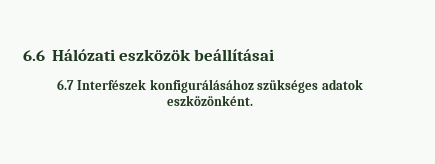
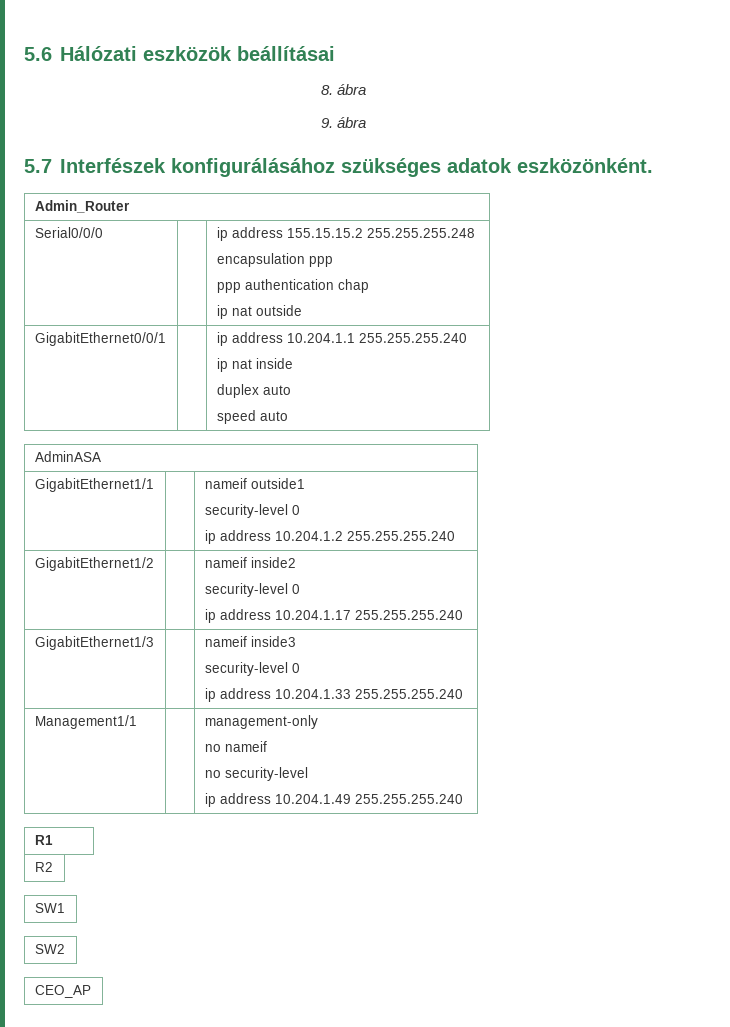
[23,50,45,61] 6.6 -> [24,47,52,61] 5.6
[57,79,75,90] 6.7 -> [320,84,367,95] [320,117,367,128] [24,159,52,173] 8. ábra // 9. ábra // 5.7
(253, 100) none -> [34,200,130,213] [34,227,103,238] [216,227,475,241] [216,253,333,267] [216,279,369,293] [216,305,302,319] [34,332,166,346] [216,332,467,346] [216,358,293,372] [216,384,291,398] [216,410,288,424] [34,451,101,462] [34,478,154,492] [204,478,305,489] [204,504,300,518] [204,530,455,544] [34,557,154,571] [204,557,296,568] [204,583,300,597] [204,609,463,623] [34,636,154,650] [204,636,296,647] [204,662,300,676] [204,688,463,702] [34,715,137,729] [204,715,318,729] [204,741,267,752] [204,767,308,781] [204,793,463,807] [34,835,53,845] [34,862,53,872] [34,903,65,913] [34,944,65,954] [34,985,91,998] // Admin_Router // Serial0/0/0 | | ip address 155.15.15.2 255.255.255.248 // encapsulation ppp // ppp authentication chap // ip nat outside // GigabitEthernet0/0/1 | | ip address 10.204.1.1 255.255.255.240 // ip nat inside // duplex auto // speed auto // AdminASA // GigabitEthernet1/1 | | nameif outside1 // security-level 0 // ip address 10.204.1.2 255.255.255.240 // GigabitEthernet1/2 | | nameif inside2 // security-level 0 // ip address 10.204.1.17 255.255.255.240 // GigabitEthernet1/3 | | nameif inside3 // security-level 0 // ip address 10.204.1.33 255.255.255.240 // Management1/1 | | management-only // no nameif // no security-level // ip address 10.204.1.49 255.255.255.240 // R1 // R2 // SW1 // SW2 // CEO_AP

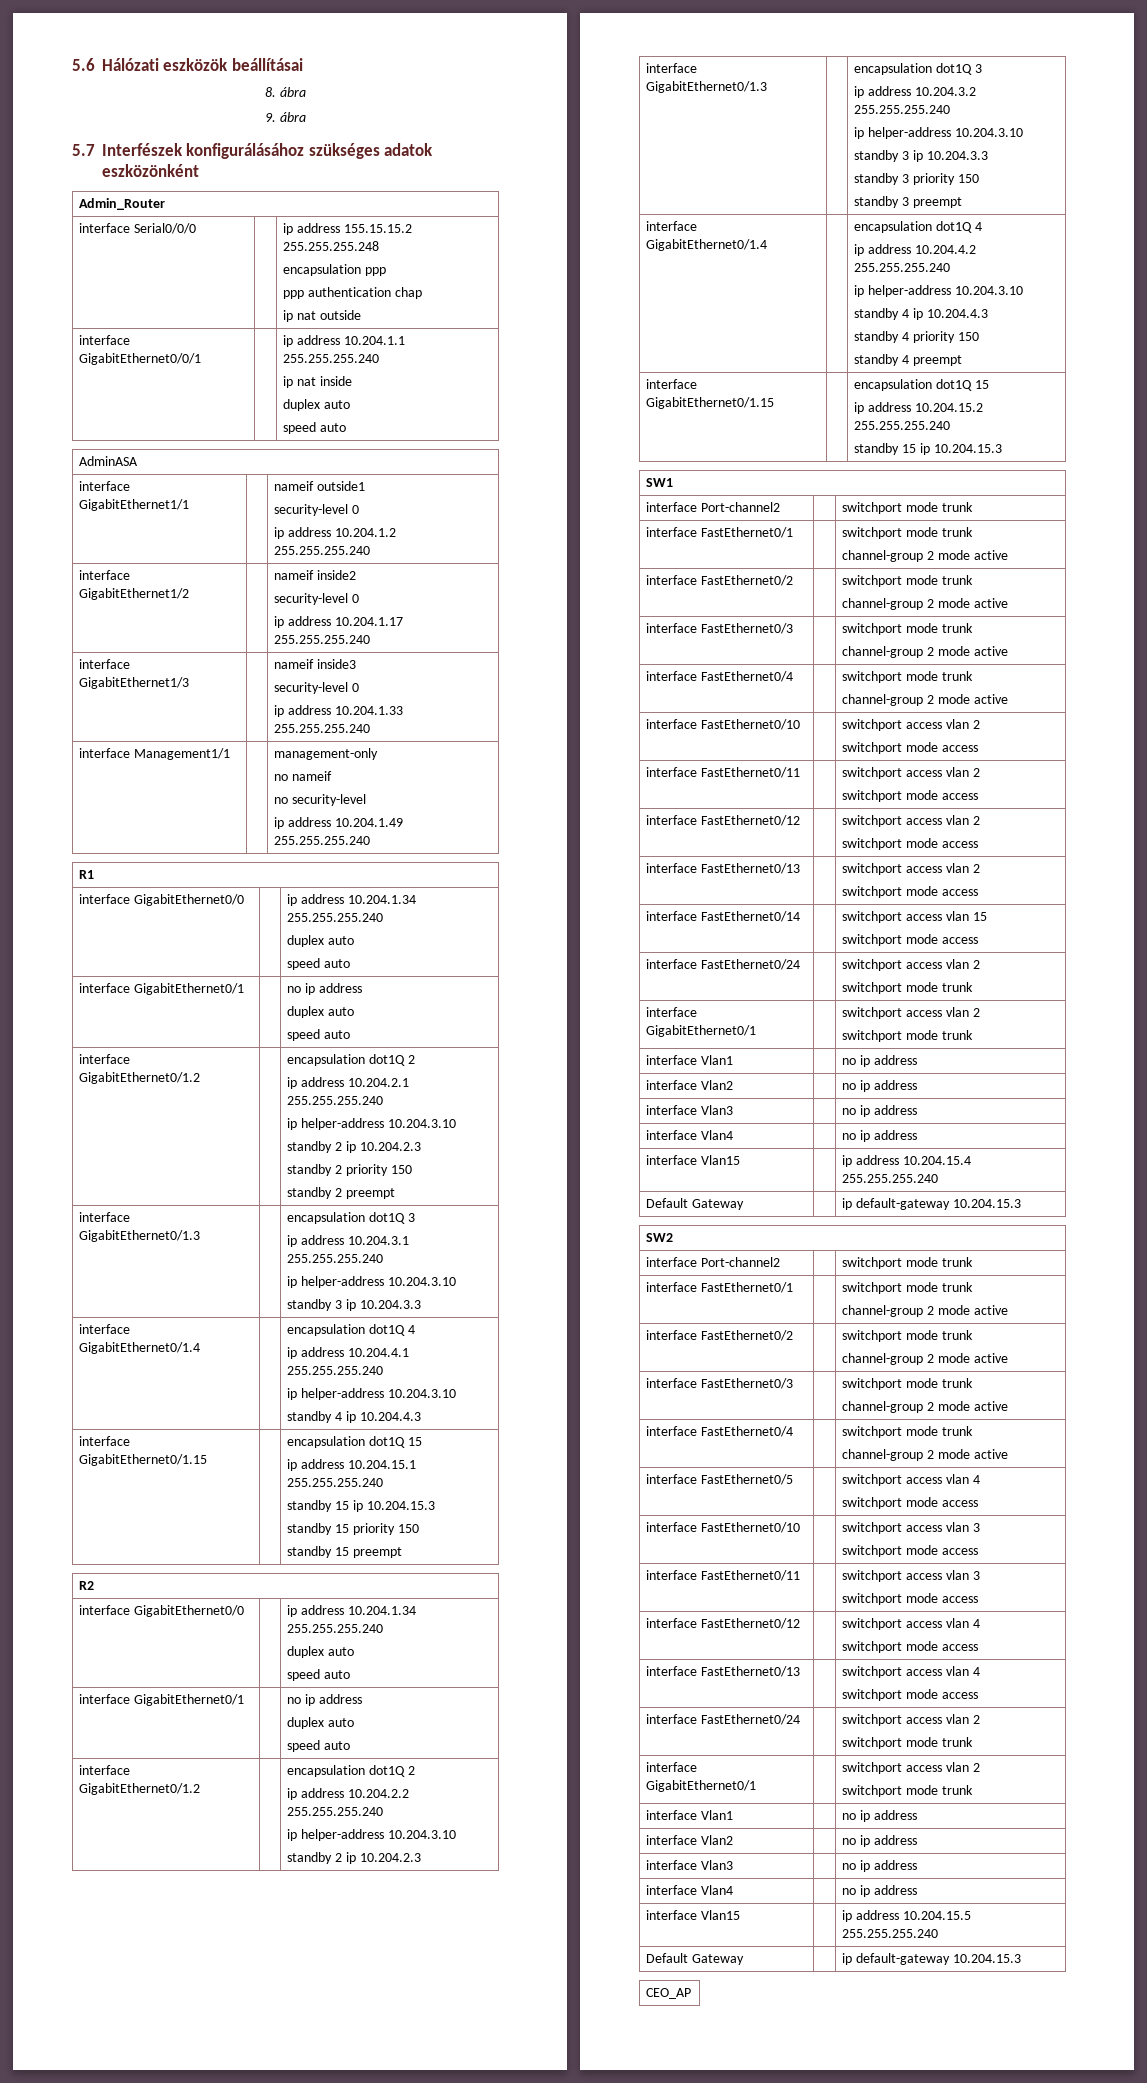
[516,158,653,173] eszközönként. -> [102,164,199,177] eszközönként
(130, 206) none -> [79,223,131,233] interface
(302, 310) none -> [79,335,131,345] interface
(101, 456) none -> [79,481,131,491] interface
(455, 536) none -> [79,570,131,580] interface
(463, 615) none -> [79,659,131,669] interface
(463, 694) none -> [79,748,131,758] interface
[34,862,53,872] [34,903,65,913] [34,944,65,954] R2 // SW1 // SW2 -> [79,894,245,906] [287,894,416,906] [287,913,384,922] [287,935,355,947] [287,958,351,970] [79,983,245,995] [287,983,362,995] [287,1006,355,1018] [287,1029,351,1041] [79,1054,131,1064] [79,1072,201,1084] [287,1054,415,1066] [287,1077,409,1089] [287,1096,384,1105] [287,1118,456,1130] [287,1141,421,1153] [287,1164,412,1176] [287,1187,395,1199] [79,1212,131,1222] [79,1230,201,1242] [287,1212,415,1224] [287,1235,409,1247] [287,1254,384,1263] [287,1276,456,1288] [287,1299,421,1311] [79,1324,131,1334] [79,1342,201,1354] [287,1324,415,1336] [287,1347,409,1359] [287,1366,384,1375] [287,1388,456,1400] [287,1411,421,1423] [79,1436,131,1446] [79,1454,208,1466] [287,1436,422,1448] [287,1459,416,1471] [287,1478,384,1487] [287,1500,435,1512] [287,1523,419,1535] [287,1546,402,1558] [79,1581,95,1590] [79,1605,245,1617] [287,1605,416,1617] [287,1624,384,1633] [287,1646,355,1658] [287,1669,351,1681] [79,1694,245,1706] [287,1694,362,1706] [287,1717,355,1729] [287,1740,351,1752] [79,1765,131,1775] [79,1783,201,1795] [287,1765,415,1777] [287,1788,409,1800] [287,1807,384,1816] [287,1829,456,1841] [287,1852,421,1864] [646,63,698,73] [646,81,768,93] [854,63,982,75] [854,86,976,98] [854,105,951,114] [854,127,1023,139] [854,150,988,162] [854,173,979,185] [854,196,962,208] [646,221,698,231] [646,239,768,251] [854,221,982,233] [854,244,976,256] [854,263,951,272] [854,285,1023,297] [854,308,988,320] [854,331,979,343] [854,354,962,366] [646,379,698,389] [646,397,775,409] [854,379,989,391] [854,402,983,414] [854,421,951,430] [854,443,1002,455] [646,478,674,487] [646,502,781,512] [842,502,973,514] [646,527,794,538] [842,527,973,539] [842,550,1008,562] [646,575,794,586] [842,575,973,587] [842,598,1008,610] [646,623,794,634] [842,623,973,635] [842,646,1008,658] [646,671,794,682] [842,671,973,683] [842,694,1008,706] [646,719,801,730] [842,719,980,731] [842,742,978,754] [646,767,801,778] [842,767,980,779] [842,790,978,802] [646,815,801,826] [842,815,980,827] [842,838,978,850] [646,863,801,874] [842,863,980,875] [842,886,978,898] [646,911,801,922] [842,911,987,923] [842,934,978,946] [646,959,801,970] [842,959,980,971] [842,982,973,994] [646,1007,698,1017] [646,1025,757,1037] [842,1007,980,1019] [842,1030,973,1042] [646,1055,734,1065] [842,1055,917,1067] [646,1080,734,1090] [842,1080,917,1092] [646,1105,734,1115] [842,1105,917,1117] [646,1130,734,1140] [842,1130,917,1142] [646,1155,741,1165] [842,1155,971,1167] [842,1174,939,1183] [646,1198,745,1210] [842,1198,1021,1210] [646,1233,674,1242] [646,1257,781,1267] [842,1257,973,1269] [646,1282,794,1293] [842,1282,973,1294] [842,1305,1008,1317] [646,1330,794,1341] [842,1330,973,1342] [842,1353,1008,1365] [646,1378,794,1389] [842,1378,973,1390] [842,1401,1008,1413] [646,1426,794,1437] [842,1426,973,1438] [842,1449,1008,1461] [646,1474,794,1485] [842,1474,980,1486] [842,1497,978,1509] [646,1522,801,1533] [842,1522,980,1534] [842,1545,978,1557] [646,1570,801,1581] [842,1570,980,1582] [842,1593,978,1605] [646,1618,801,1629] [842,1618,980,1630] [842,1641,978,1653] [646,1666,801,1677] [842,1666,980,1678] [842,1689,978,1701] [646,1714,801,1725] [842,1714,980,1726] [842,1737,973,1749] [646,1762,698,1772] [646,1780,757,1792] [842,1762,980,1774] [842,1785,973,1797] [646,1810,734,1820] [842,1810,917,1822] [646,1835,734,1845] [842,1835,917,1847] [646,1860,734,1870] [842,1860,917,1872] [646,1885,734,1895] [842,1885,917,1897] [646,1910,741,1920] [842,1910,971,1922] [842,1929,939,1938] [646,1953,745,1965] [842,1953,1021,1965] interface GigabitEthernet0/0 | | ip address 10.204.1.34 255.255.255.240 // duplex auto // speed auto // interface GigabitEthernet0/1 | | no ip address // duplex auto // speed auto // interface GigabitEthernet0/1.2 | | encapsulation dot1Q 2 // ip address 10.204.2.1 255.255.255.240 // ip helper-address 10.204.3.10 // standby 2 ip 10.204.2.3 // standby 2 priority 150 // standby 2 preempt // interface GigabitEthernet0/1.3 | | encapsulation dot1Q 3 // ip address 10.204.3.1 255.255.255.240 // ip helper-address 10.204.3.10 // standby 3 ip 10.204.3.3 // interface GigabitEthernet0/1.4 | | encapsulation dot1Q 4 // ip address 10.204.4.1 255.255.255.240 // ip helper-address 10.204.3.10 // standby 4 ip 10.204.4.3 // interface GigabitEthernet0/1.15 | | encapsulation dot1Q 15 // ip address 10.204.15.1 255.255.255.240 // standby 15 ip 10.204.15.3 // standby 15 priority 150 // standby 15 preempt // R2 // interface GigabitEthernet0/0 | | ip address 10.204.1.34 255.255.255.240 // duplex auto // speed auto // interface GigabitEthernet0/1 | | no ip address // duplex auto // speed auto // interface GigabitEthernet0/1.2 | | encapsulation dot1Q 2 // ip address 10.204.2.2 255.255.255.240 // ip helper-address 10.204.3.10 // standby 2 ip 10.204.2.3 // interface GigabitEthernet0/1.3 | | encapsulation dot1Q 3 // ip address 10.204.3.2 255.255.255.240 // ip helper-address 10.204.3.10 // standby 3 ip 10.204.3.3 // standby 3 priority 150 // standby 3 preempt // interface GigabitEthernet0/1.4 | | encapsulation dot1Q 4 // ip address 10.204.4.2 255.255.255.240 // ip helper-address 10.204.3.10 // standby 4 ip 10.204.4.3 // standby 4 priority 150 // standby 4 preempt // interface GigabitEthernet0/1.15 | | encapsulation dot1Q 15 // ip address 10.204.15.2 255.255.255.240 // standby 15 ip 10.204.15.3 // SW1 // interface Port-channel2 | | switchport mode trunk // interface FastEthernet0/1 | | switchport mode trunk // channel-group 2 mode active // interface FastEthernet0/2 | | switchport mode trunk // channel-group 2 mode active // interface FastEthernet0/3 | | switchport mode trunk // channel-group 2 mode active // interface FastEthernet0/4 | | switchport mode trunk // channel-group 2 mode active // interface FastEthernet0/10 | | switchport access vlan 2 // switchport mode access // interface FastEthernet0/11 | | switchport access vlan 2 // switchport mode access // interface FastEthernet0/12 | | switchport access vlan 2 // switchport mode access // interface FastEthernet0/13 | | switchport access vlan 2 // switchport mode access // interface FastEthernet0/14 | | switchport access vlan 15 // switchport mode access // interface FastEthernet0/24 | | switchport access vlan 2 // switchport mode trunk // interface GigabitEthernet0/1 | | switchport access vlan 2 // switchport mode trunk // interface Vlan1 | | no ip address // interface Vlan2 | | no ip address // interface Vlan3 | | no ip address // interface Vlan4 | | no ip address // interface Vlan15 | | ip address 10.204.15.4 255.255.255.240 // Default Gateway | | ip default-gateway 10.204.15.3 // SW2 // interface Port-channel2 | | switchport mode trunk // interface FastEthernet0/1 | | switchport mode trunk // channel-group 2 mode active // interface FastEthernet0/2 | | switchport mode trunk // channel-group 2 mode active // interface FastEthernet0/3 | | switchport mode trunk // channel-group 2 mode active // interface FastEthernet0/4 | | switchport mode trunk // channel-group 2 mode active // interface FastEthernet0/5 | | switchport access vlan 4 // switchport mode access // interface FastEthernet0/10 | | switchport access vlan 3 // switchport mode access // interface FastEthernet0/11 | | switchport access vlan 3 // switchport mode access // interface FastEthernet0/12 | | switchport access vlan 4 // switchport mode access // interface FastEthernet0/13 | | switchport access vlan 4 // switchport mode access // interface FastEthernet0/24 | | switchport access vlan 2 // switchport mode trunk // interface GigabitEthernet0/1 | | switchport access vlan 2 // switchport mode trunk // interface Vlan1 | | no ip address // interface Vlan2 | | no ip address // interface Vlan3 | | no ip address // interface Vlan4 | | no ip address // interface Vlan15 | | ip address 10.204.15.5 255.255.255.240 // Default Gateway | | ip default-gateway 10.204.15.3

